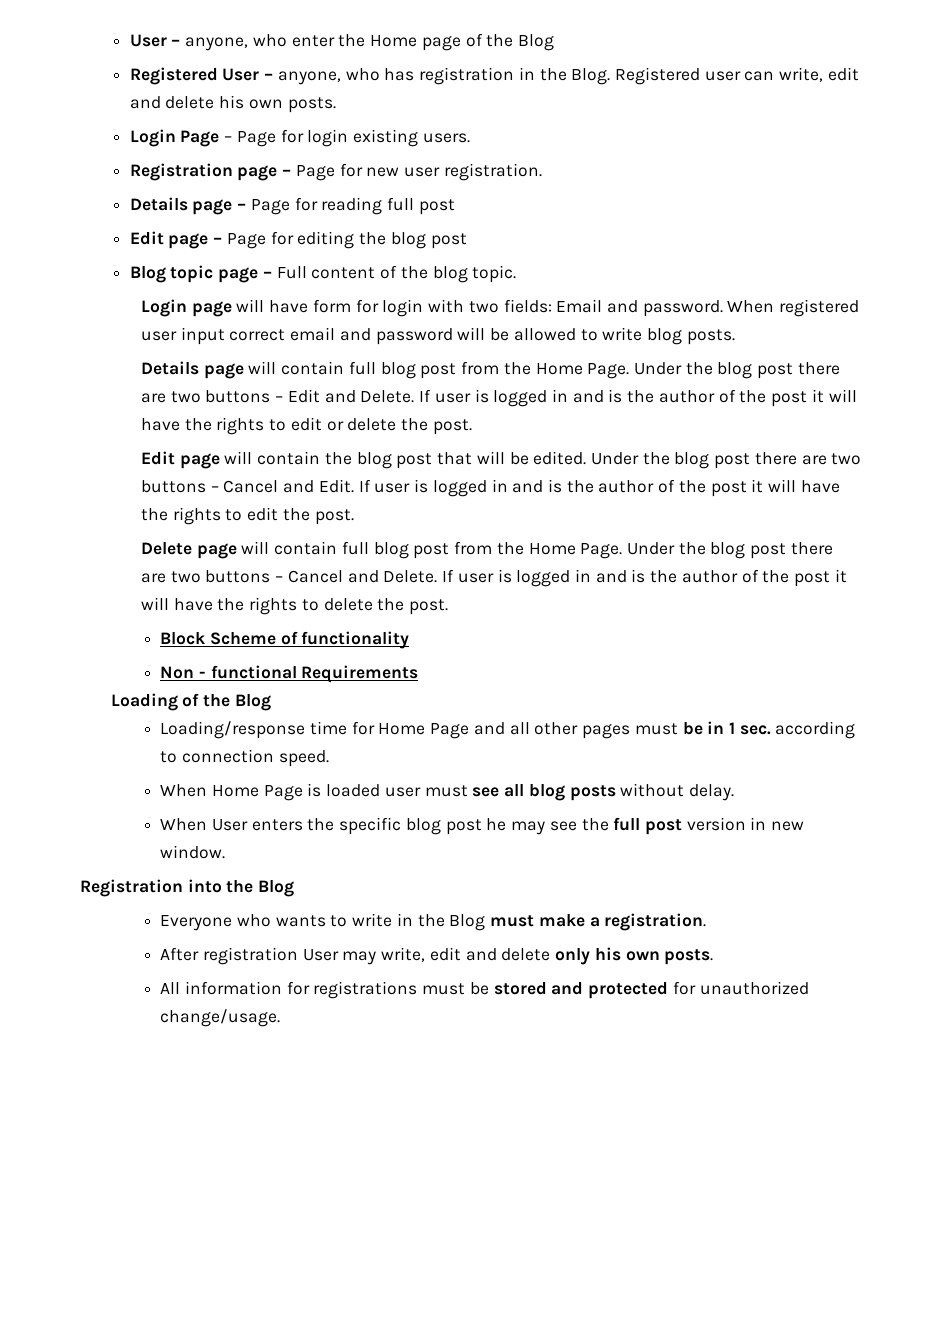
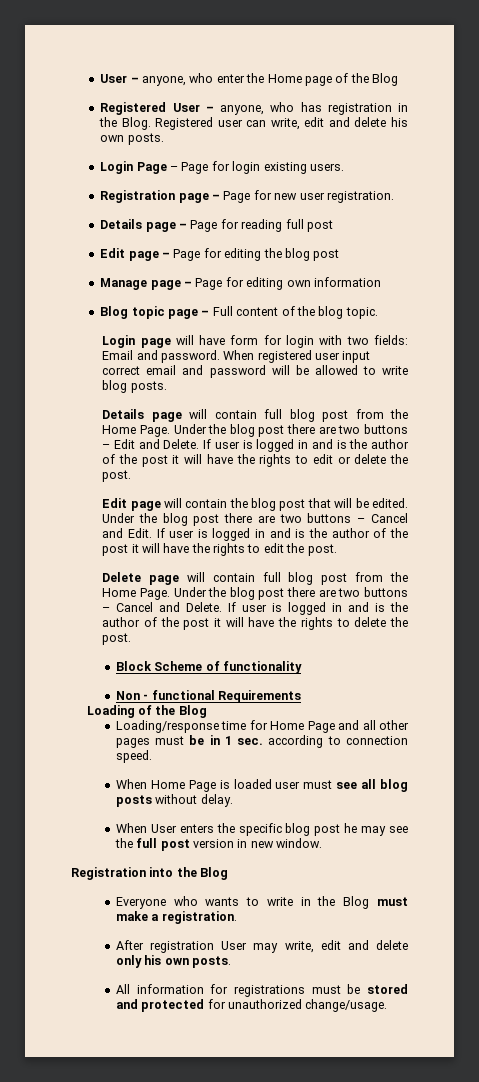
(467, 241) none -> [100,277,381,290] // Manage page – Page for editing own information

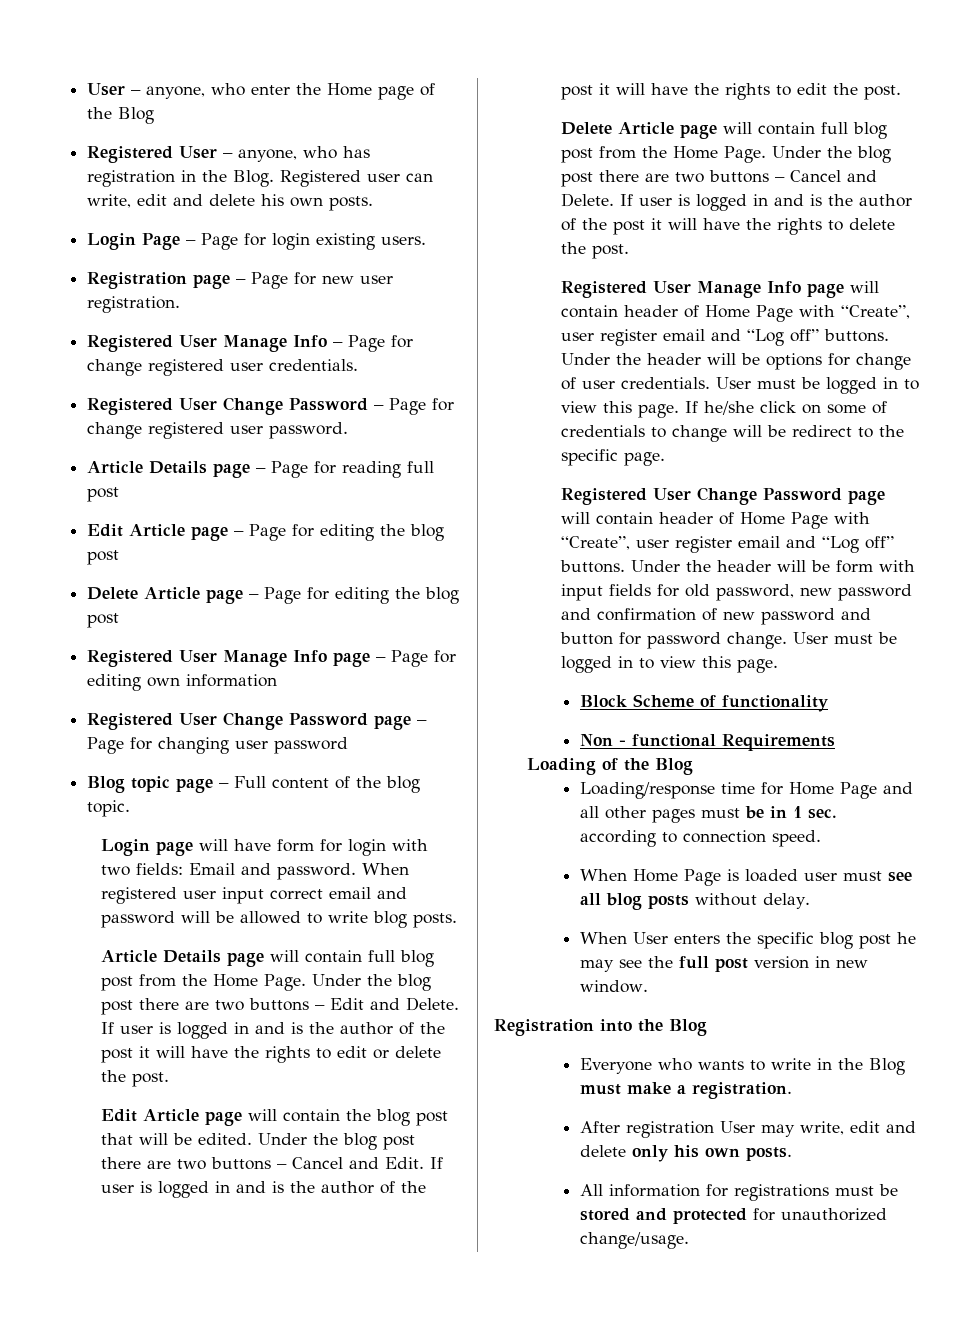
(394, 197) none -> [86,335,413,352] [86,359,358,376] [86,397,454,415] [86,422,348,439] [86,461,143,474] Registered User Manage Info – Page for change registered user credentials. // Registered User Change Password – Page for change registered user password. // Article
[128,248,340,261] [100,278,148,290] page – Page for editing the blog post // Manage -> [128,524,444,541] [86,550,119,565] [86,587,459,604] [86,613,119,628] [86,650,327,667] Article page – Page for editing the blog post // Delete Article page – Page for editing the blog post // Registered User Manage Info
(381, 282) none -> [86,712,427,730] [86,737,348,754] // Registered User Change Password page – Page for changing user password
(167, 387) none -> [100,950,157,963] Article
(128, 503) none -> [142,1109,199,1122] Article
(142, 577) none -> [617,122,674,135] Article
(132, 639) none -> [560,281,879,298] [560,305,910,322] [560,329,889,346] [560,353,911,370] [560,377,919,394] [560,401,887,418] [560,425,904,442] [560,449,665,466] [560,487,885,505] [560,512,870,529] [560,536,894,553] [559,560,915,573] [560,584,912,601] [560,608,871,625] [559,632,897,649] [560,656,778,673] // Registered User Manage Info page will contain header of Home Page with “Create”, user register email and “Log off” buttons. Under the header will be options for change of user credentials. User must be logged in to view this page. If he/she click on some of credentials to change will be redirect to the specific page. // Registered User Change Password page will contain header of Home Page with “Create”, user register email and “Log off” buttons. Under the header will be form with input fields for old password, new password and confirmation of new password and button for password change. User must be logged in to view this page.

